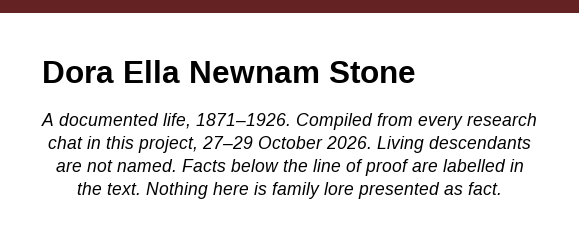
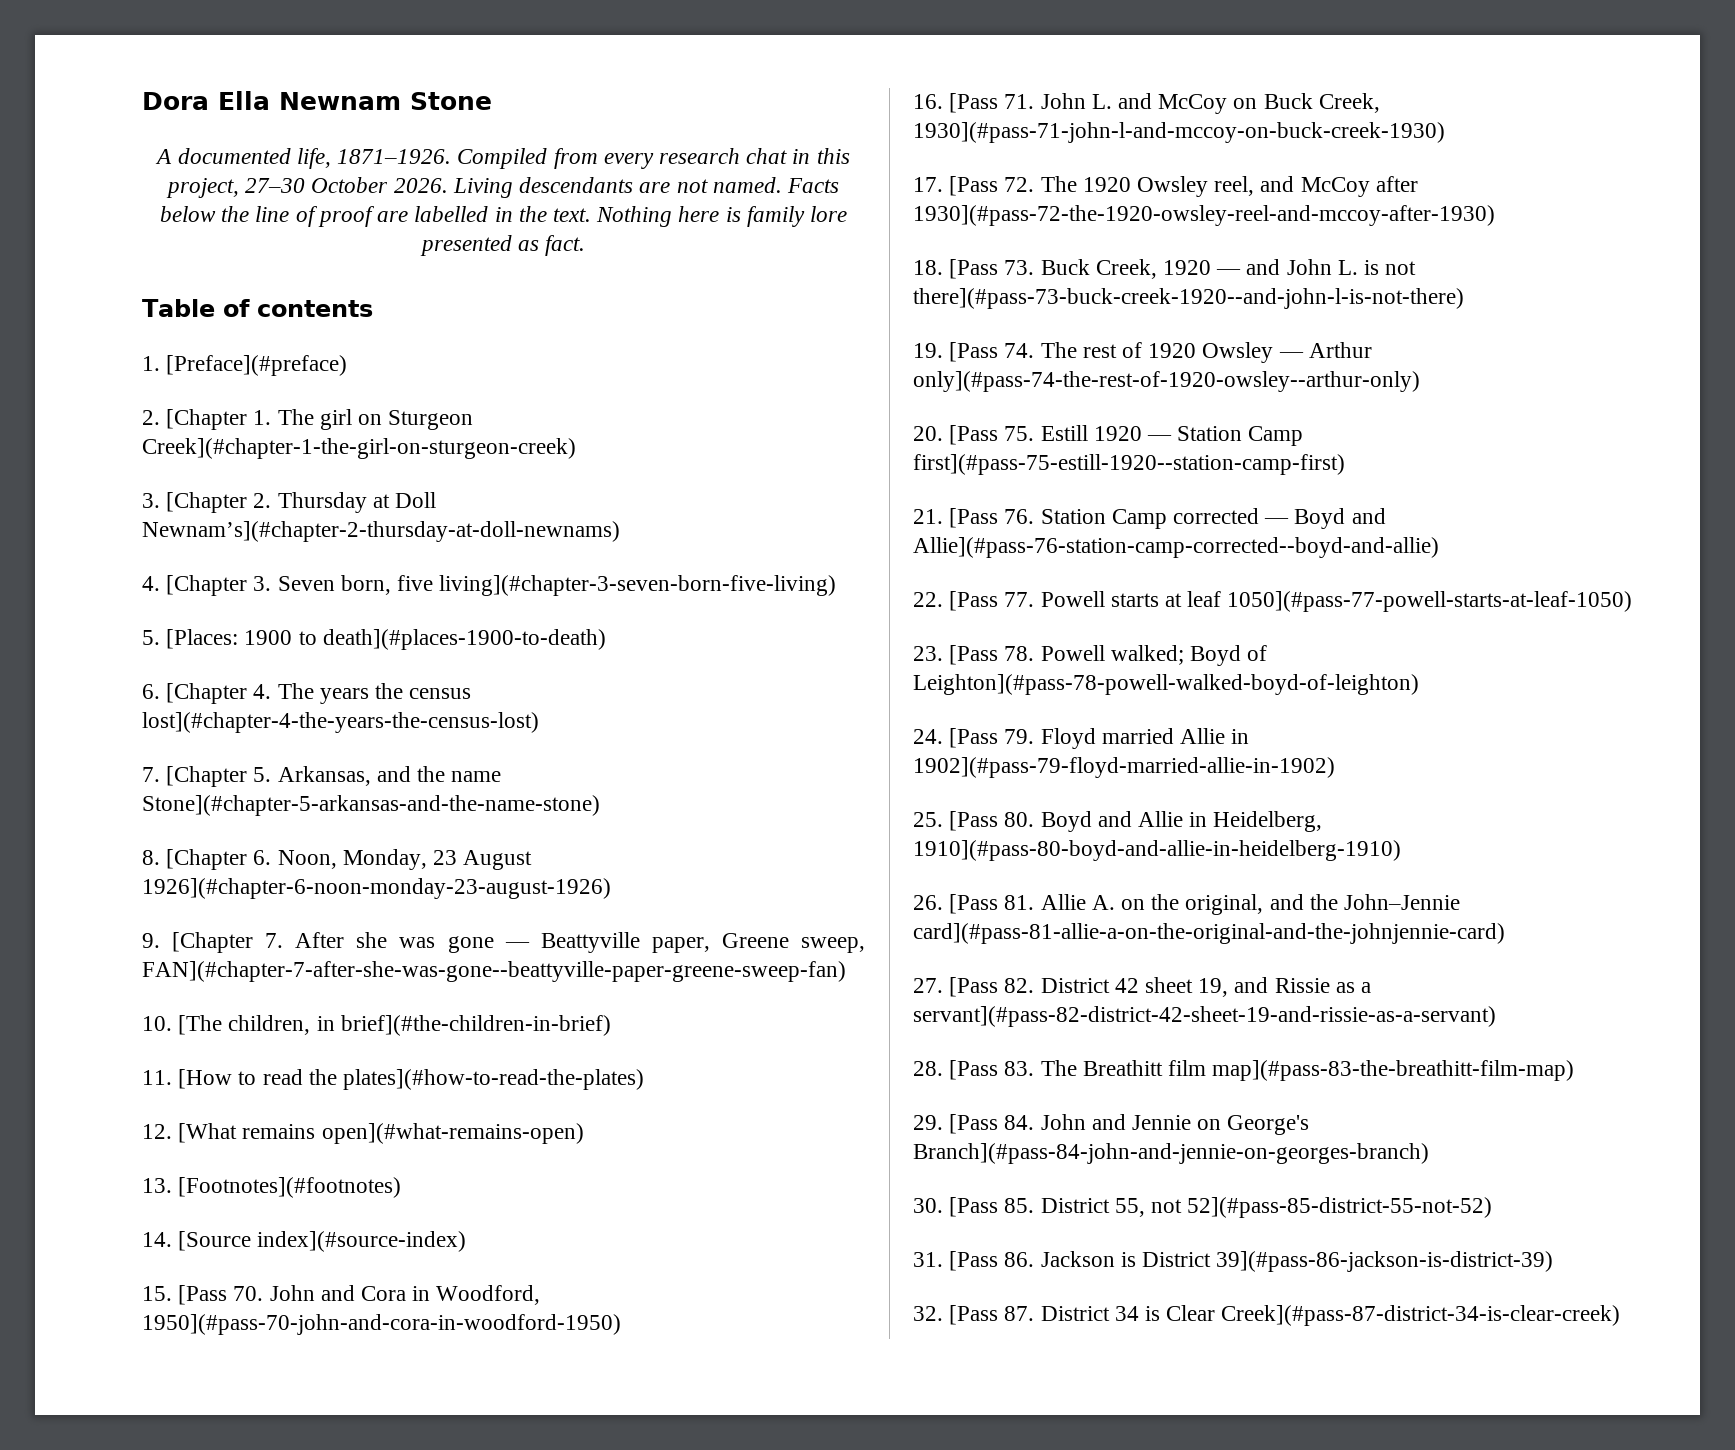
[202,136,253,149] 27–29 -> [245,178,306,193] 27–30
(502, 188) none -> [142,299,373,317] [142,355,348,376] [142,409,474,430] [142,438,576,459] [142,492,437,513] [142,521,620,542] [142,575,837,596] [142,629,606,650] [142,683,472,704] [142,712,539,733] [142,766,502,787] [142,795,600,816] [142,849,533,870] [142,878,611,899] [142,932,865,953] [142,961,846,982] [142,1015,611,1036] [142,1069,645,1090] [142,1123,584,1144] [142,1177,402,1198] [142,1231,467,1252] [142,1285,541,1305] [142,1314,621,1335] [913,93,1380,114] [913,122,1445,143] [913,176,1418,197] [913,205,1495,226] [913,259,1417,279] [913,288,1464,309] [913,342,1372,363] [913,371,1420,392] [913,425,1304,446] [913,454,1345,475] [913,508,1386,529] [913,537,1439,558] [913,591,1633,612] [913,645,1268,666] [913,674,1419,695] [913,728,1250,749] [913,757,1335,778] [913,811,1323,832] [913,840,1401,861] [913,894,1461,915] [913,923,1505,944] [913,977,1372,997] [913,1006,1496,1027] [913,1060,1575,1081] [913,1114,1310,1135] [913,1143,1429,1164] [913,1197,1493,1218] [913,1251,1554,1272] [913,1305,1621,1326] // Table of contents // 1. [Preface](#preface) // 2. [Chapter 1. The girl on Sturgeon Creek](#chapter-1-the-girl-on-sturgeon-creek) // 3. [Chapter 2. Thursday at Doll Newnam’s](#chapter-2-thursday-at-doll-newnams) // 4. [Chapter 3. Seven born, five living](#chapter-3-seven-born-five-living) // 5. [Places: 1900 to death](#places-1900-to-death) // 6. [Chapter 4. The years the census lost](#chapter-4-the-years-the-census-lost) // 7. [Chapter 5. Arkansas, and the name Stone](#chapter-5-arkansas-and-the-name-stone) // 8. [Chapter 6. Noon, Monday, 23 August 1926](#chapter-6-noon-monday-23-august-1926) // 9. [Chapter 7. After she was gone — Beattyville paper, Greene sweep, FAN](#chapter-7-after-she-was-gone--beattyville-paper-greene-sweep-fan) // 10. [The children, in brief](#the-children-in-brief) // 11. [How to read the plates](#how-to-read-the-plates) // 12. [What remains open](#what-remains-open) // 13. [Footnotes](#footnotes) // 14. [Source index](#source-index) // 15. [Pass 70. John and Cora in Woodford, 1950](#pass-70-john-and-cora-in-woodford-1950) // 16. [Pass 71. John L. and McCoy on Buck Creek, 1930](#pass-71-john-l-and-mccoy-on-buck-creek-1930) // 17. [Pass 72. The 1920 Owsley reel, and McCoy after 1930](#pass-72-the-1920-owsley-reel-and-mccoy-after-1930) // 18. [Pass 73. Buck Creek, 1920 — and John L. is not there](#pass-73-buck-creek-1920--and-john-l-is-not-there) // 19. [Pass 74. The rest of 1920 Owsley — Arthur only](#pass-74-the-rest-of-1920-owsley--arthur-only) // 20. [Pass 75. Estill 1920 — Station Camp first](#pass-75-estill-1920--station-camp-first) // 21. [Pass 76. Station Camp corrected — Boyd and Allie](#pass-76-station-camp-corrected--boyd-and-allie) // 22. [Pass 77. Powell starts at leaf 1050](#pass-77-powell-starts-at-leaf-1050) // 23. [Pass 78. Powell walked; Boyd of Leighton](#pass-78-powell-walked-boyd-of-leighton) // 24. [Pass 79. Floyd married Allie in 1902](#pass-79-floyd-married-allie-in-1902) // 25. [Pass 80. Boyd and Allie in Heidelberg, 1910](#pass-80-boyd-and-allie-in-heidelberg-1910) // 26. [Pass 81. Allie A. on the original, and the John–Jennie card](#pass-81-allie-a-on-the-original-and-the-johnjennie-card) // 27. [Pass 82. District 42 sheet 19, and Rissie as a servant](#pass-82-district-42-sheet-19-and-rissie-as-a-servant) // 28. [Pass 83. The Breathitt film map](#pass-83-the-breathitt-film-map) // 29. [Pass 84. John and Jennie on George's Branch](#pass-84-john-and-jennie-on-georges-branch) // 30. [Pass 85. District 55, not 52](#pass-85-district-55-not-52) // 31. [Pass 86. Jackson is District 39](#pass-86-jackson-is-district-39) // 32. [Pass 87. District 34 is Clear Creek](#pass-87-district-34-is-clear-creek)

